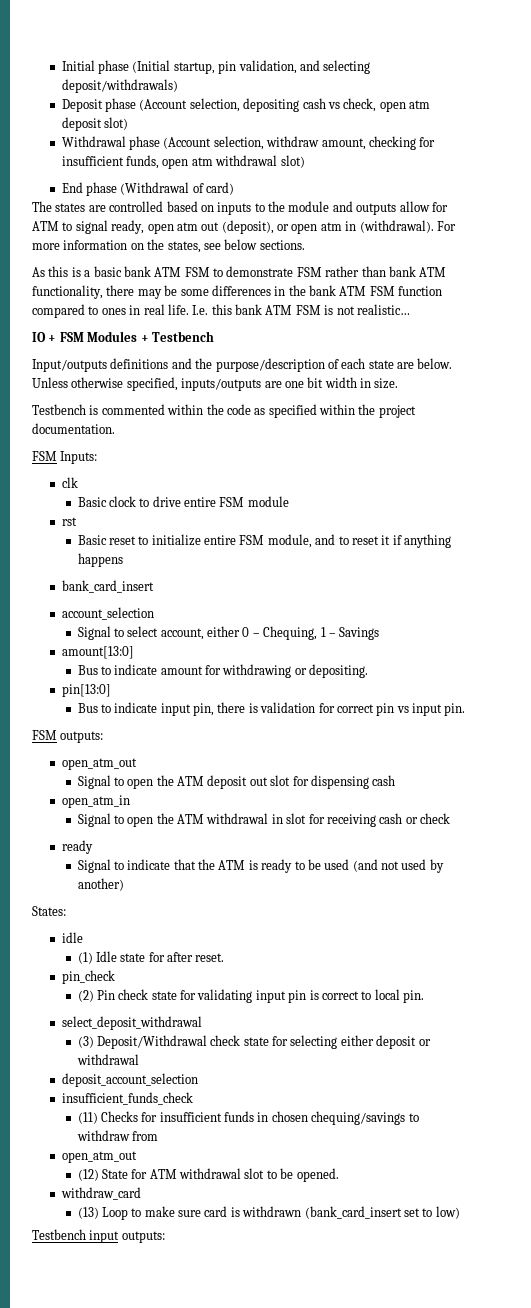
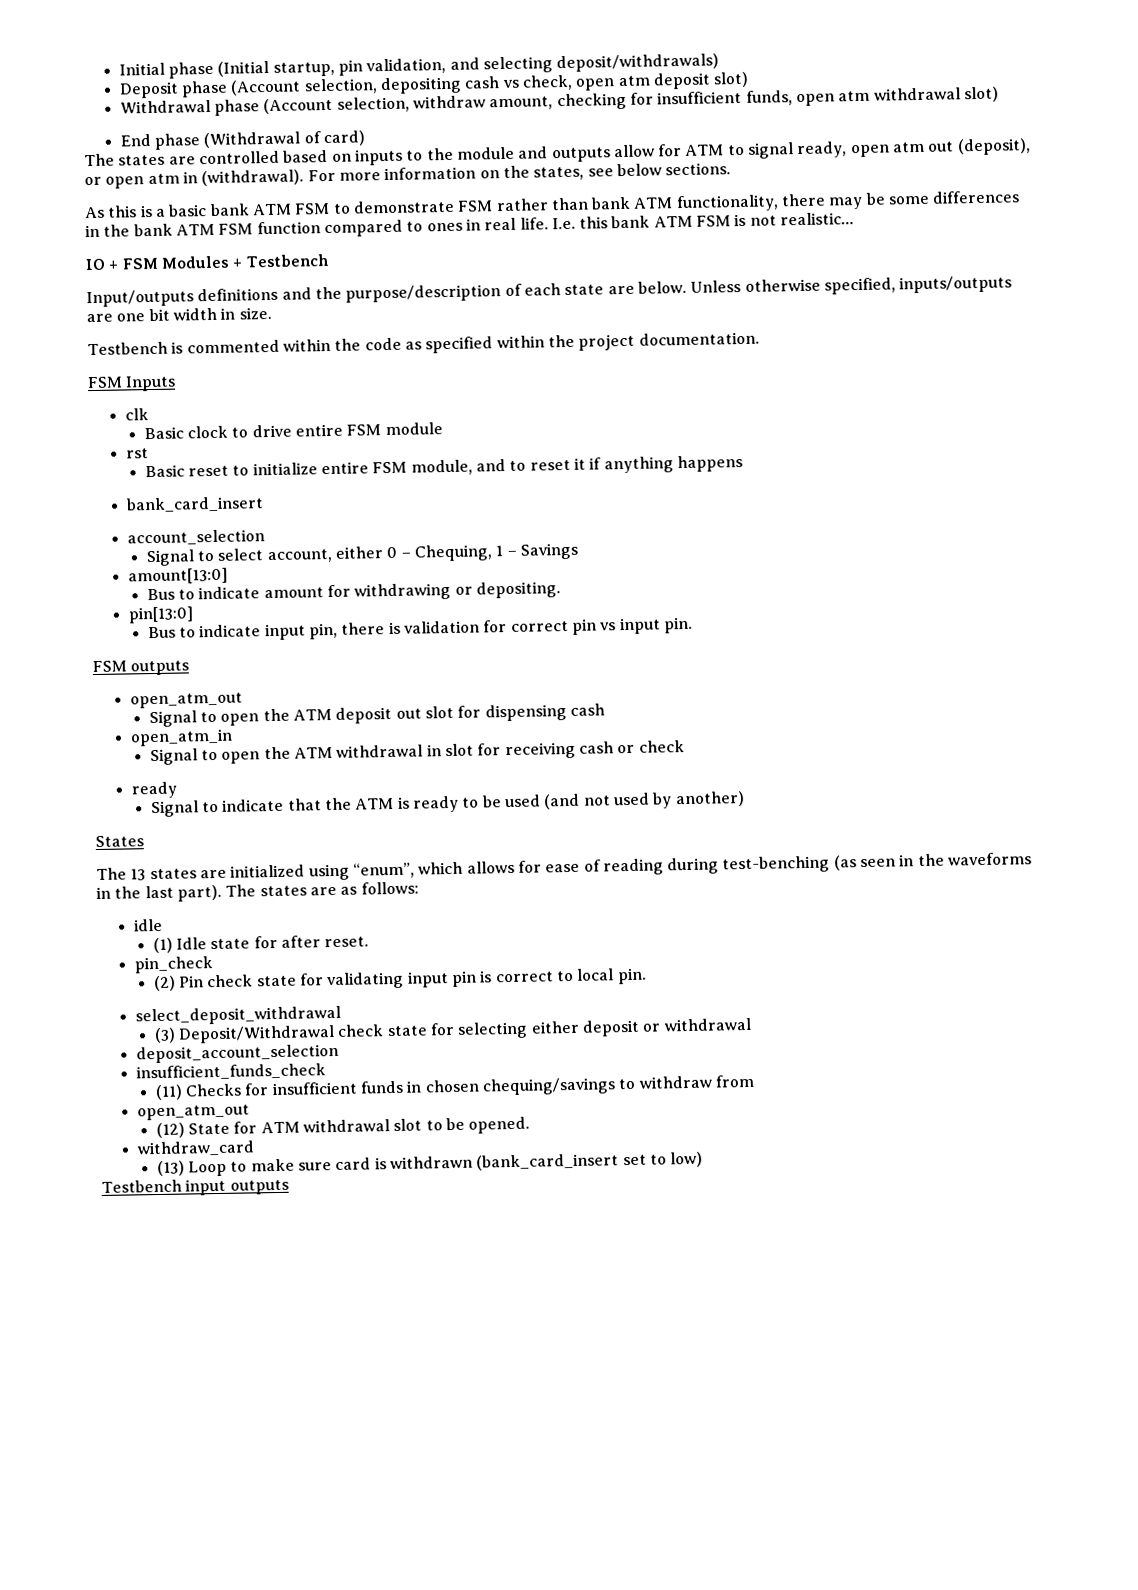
[60,451,98,464] Inputs: -> [125,375,177,392] Inputs
[60,731,104,743] outputs: -> [130,660,190,676] outputs
[32,906,66,916] States: -> [95,835,144,848] [96,852,1033,881] [96,881,419,902] States // The 13 states are initialized using “enum”, which allows for ease of reading during test-benching (as seen in the waveforms in the last part). The states are as follows:
[121,1231,165,1243] outputs: -> [229,1179,289,1195] outputs

